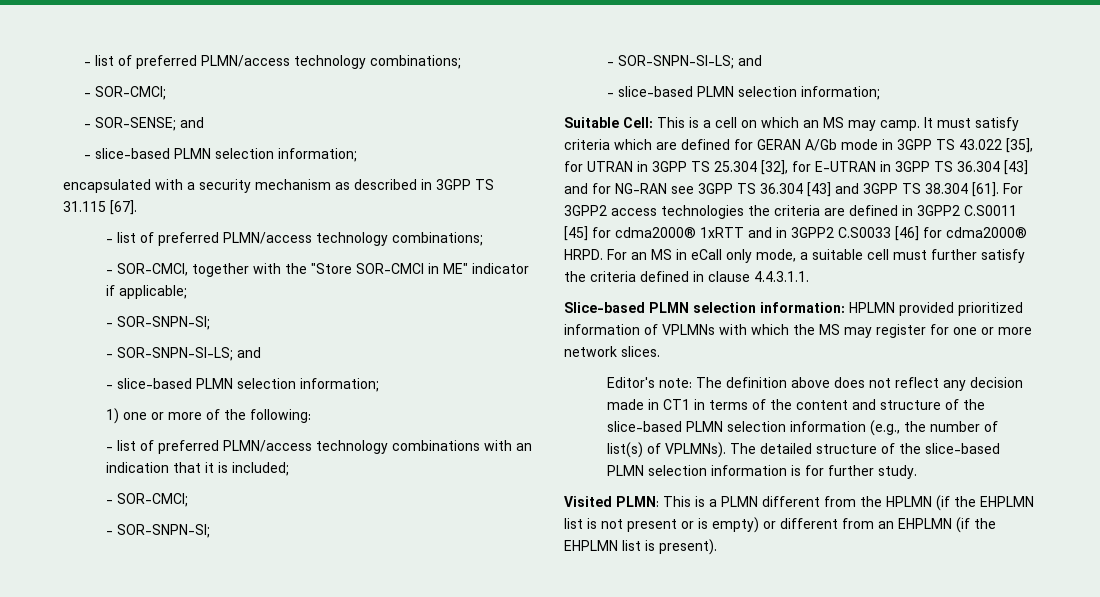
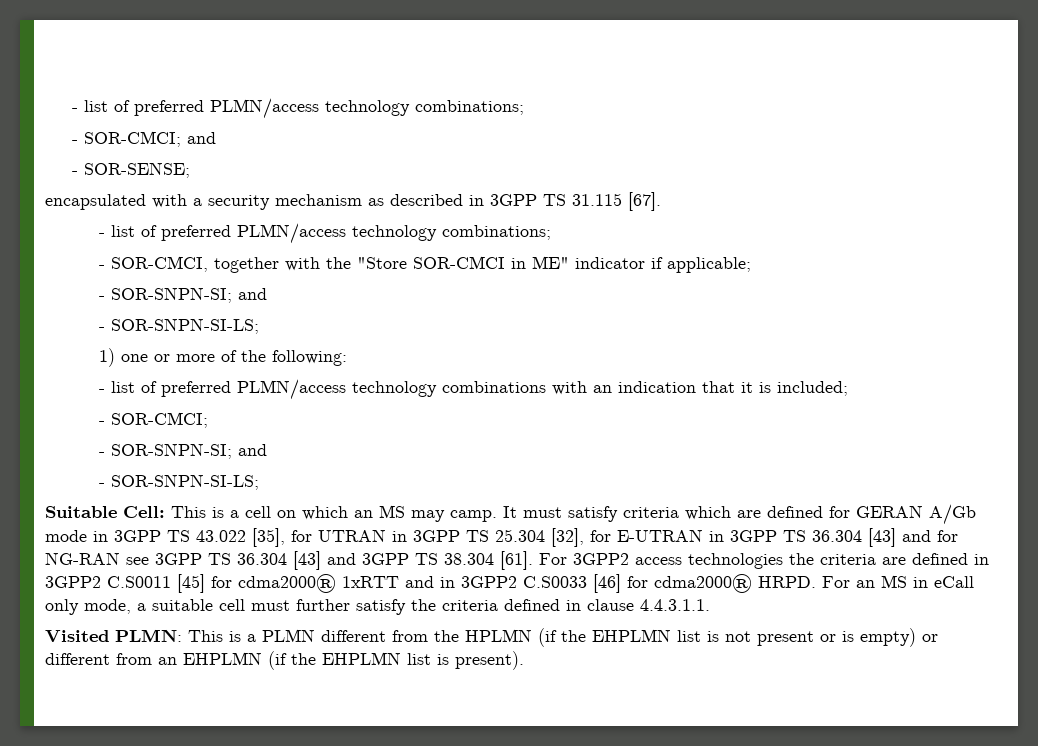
(167, 93) none -> [187,132,217,144] and
[180,117,205,128] [84,148,358,162] and // - slice-based PLMN selection information; -> (191, 170) none
[105,347,261,361] [105,378,379,392] // - SOR-SNPN-SI-LS; and // - slice-based PLMN selection information; -> [238,288,268,300] [99,318,260,334] and // - SOR-SNPN-SI-LS;
[606,55,762,69] [606,86,880,100] // - SOR-SNPN-SI-LS; and // - slice-based PLMN selection information; -> [238,444,268,456] [99,474,260,490] and // - SOR-SNPN-SI-LS;
[564,302,1023,316] [564,324,1032,338] [564,346,660,357] [606,377,1023,391] [606,399,985,410] [606,420,998,436] [606,442,1000,458] [606,465,917,479] // Slice-based PLMN selection information: HPLMN provided prioritized information of VPLMNs with which the MS may register for one or more network slices. // Editor's note: The definition above does not reflect any decision made in CT1 in terms of the content and structure of the slice-based PLMN selection information (e.g., the number of list(s) of VPLMNs). The detailed structure of the slice-based PLMN selection information is for further study. -> (710, 605) none

